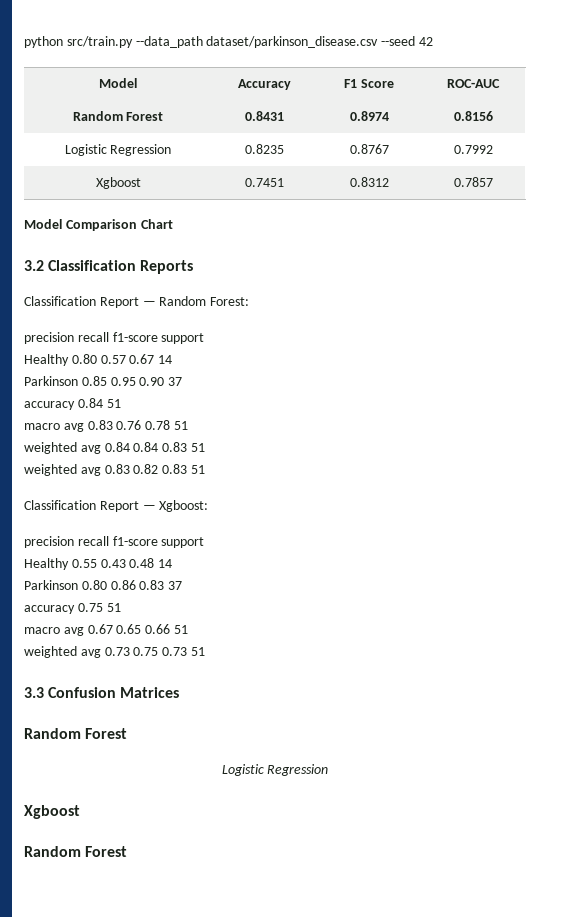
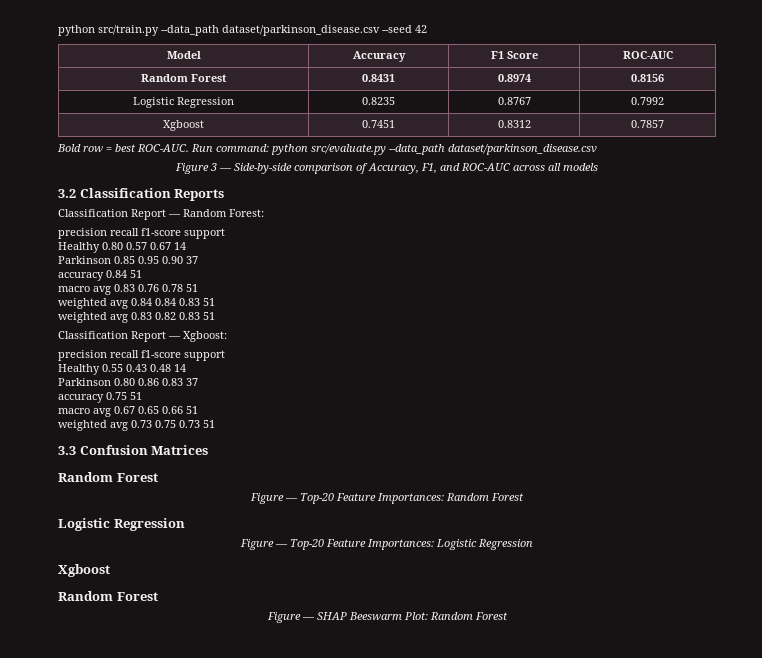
[24,219,173,231] Model Comparison Chart -> [57,144,597,155] [175,163,598,174] Bold row = best ROC-AUC. Run command: python src/evaluate.py --data_path dataset/parkinson_disease.csv // Figure 3 — Side-by-side comparison of Accuracy, F1, and ROC-AUC across all models
(128, 733) none -> [250,493,524,504] [58,518,185,531] [240,539,434,550] Figure — Top-20 Feature Importances: Random Forest // Logistic Regression // Figure — Top-20 Feature Importances:
(128, 851) none -> [266,612,508,623] // Figure — SHAP Beeswarm Plot: Random Forest

